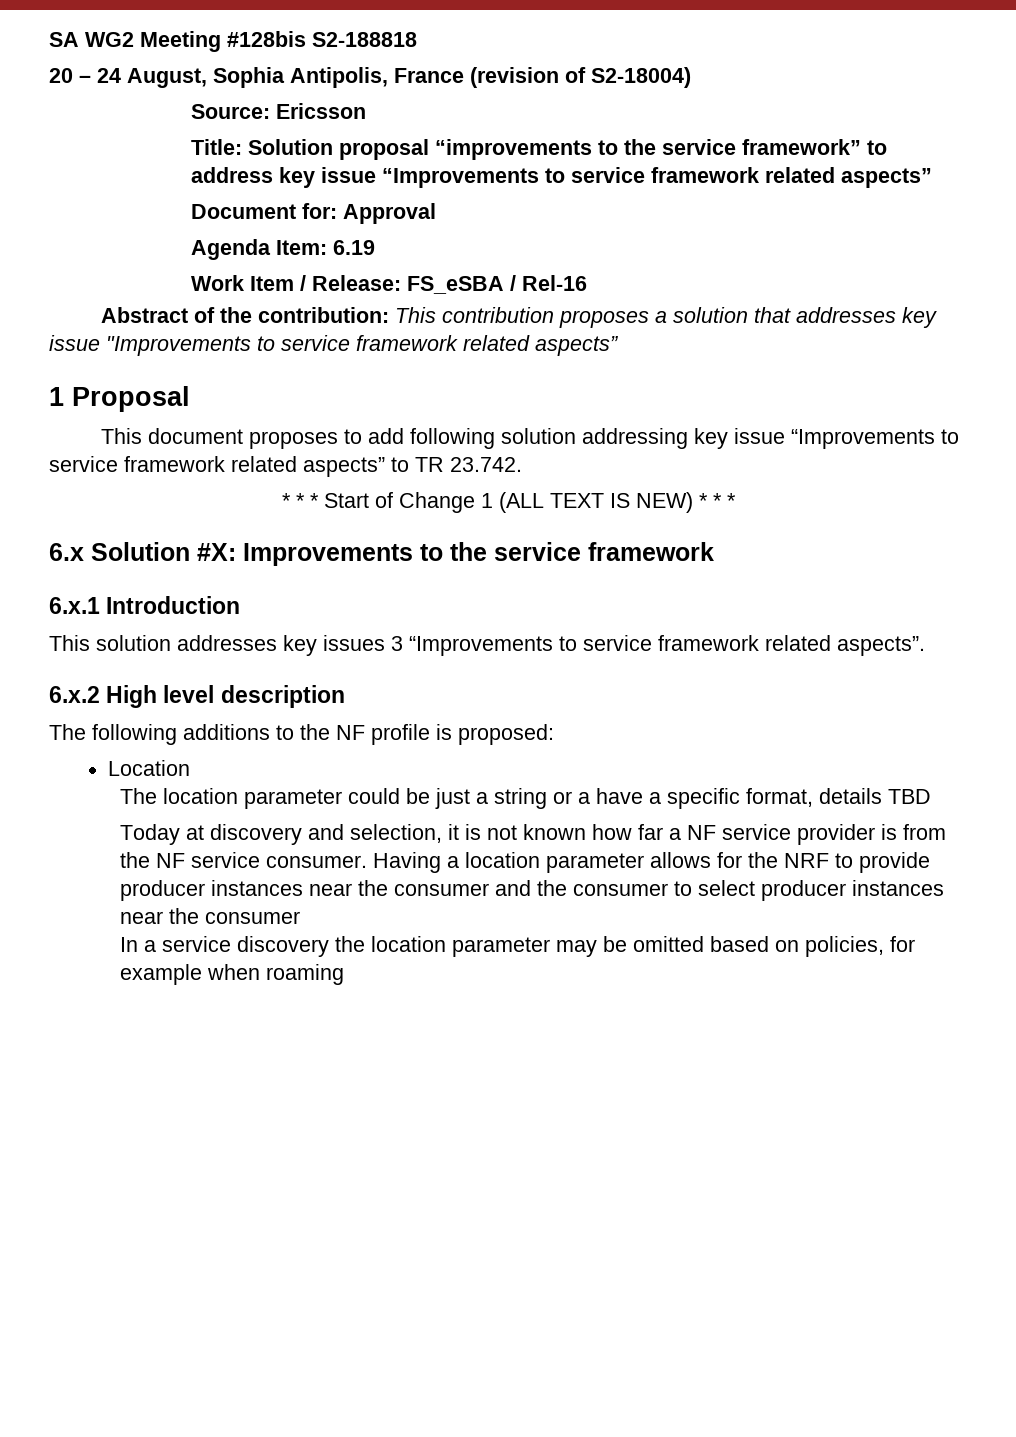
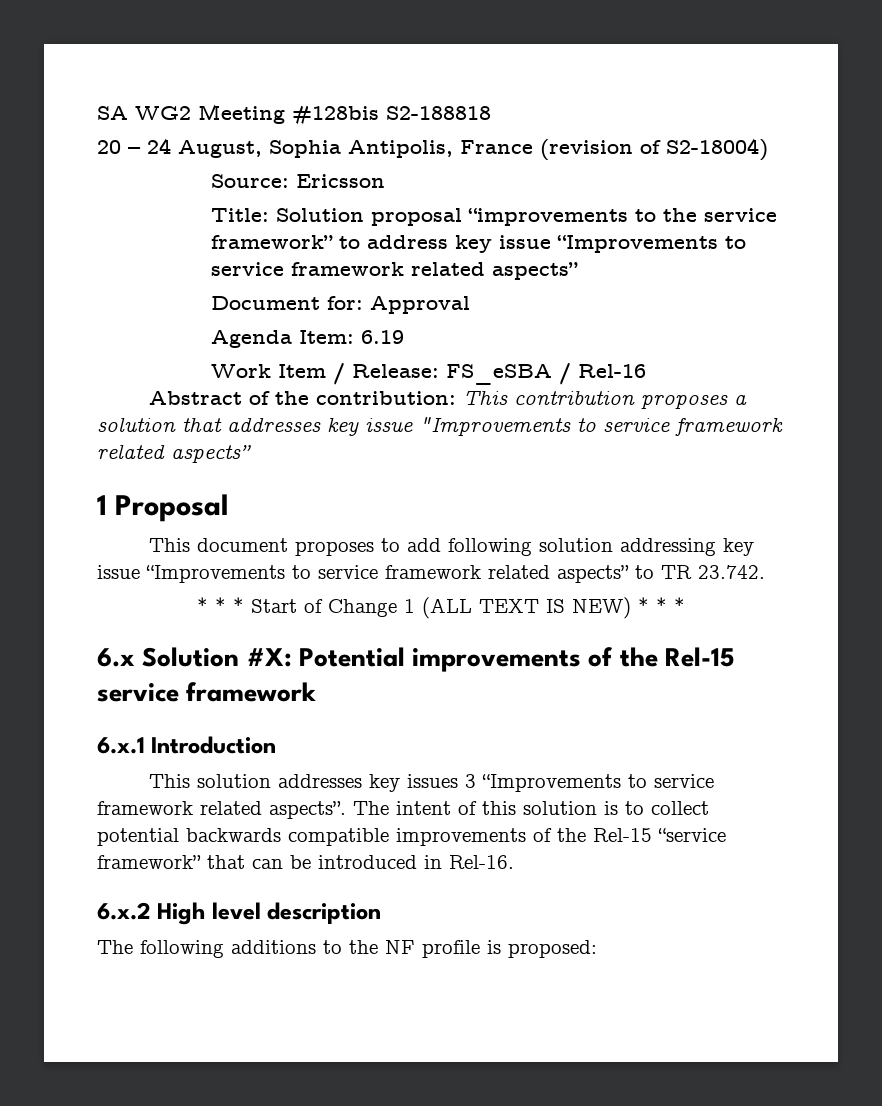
[243,542,487,566] Improvements to the -> [298,647,736,672] Potential improvements of the Rel-15
(925, 646) none -> [353,801,709,815] [97,828,726,846] [97,855,514,869] The intent of this solution is to collect potential backwards compatible improvements of the Rel-15 “service framework” that can be introduced in Rel-16.
[108,760,191,776] [120,788,932,809] [120,824,947,845] [120,852,931,873] [120,880,945,901] [120,908,301,924] [120,936,916,957] [120,964,345,985] // Location // The location parameter could be just a string or a have a specific format, details TBD // Today at discovery and selection, it is not known how far a NF service provider is from the NF service consumer. Having a location parameter allows for the NRF to provide producer instances near the consumer and the consumer to select producer instances near the consumer // In a service discovery the location parameter may be omitted based on policies, for example when roaming -> (597, 949) none

